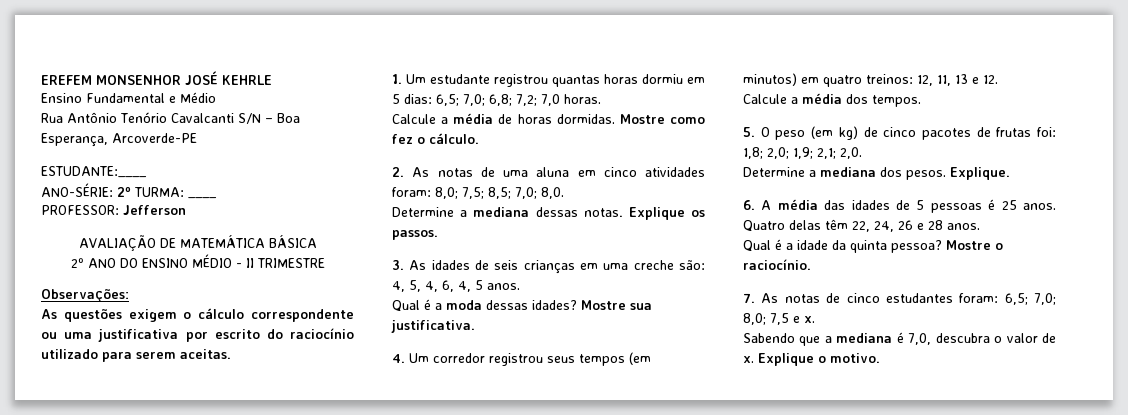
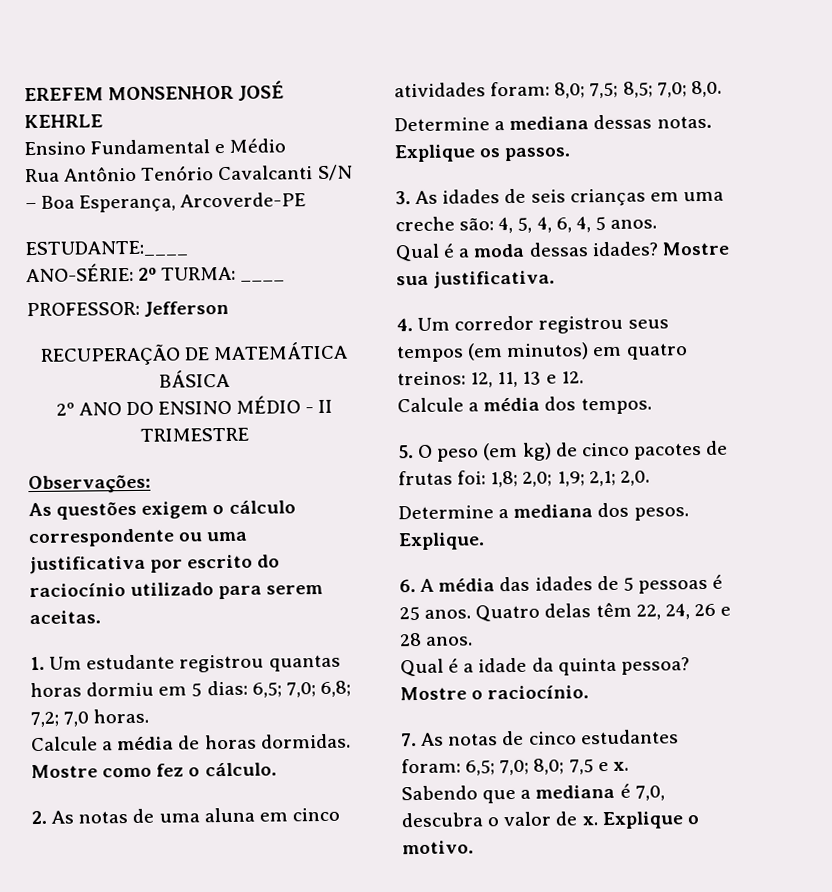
[78,235,156,251] AVALIAÇÃO -> [39,343,181,366] RECUPERAÇÃO

